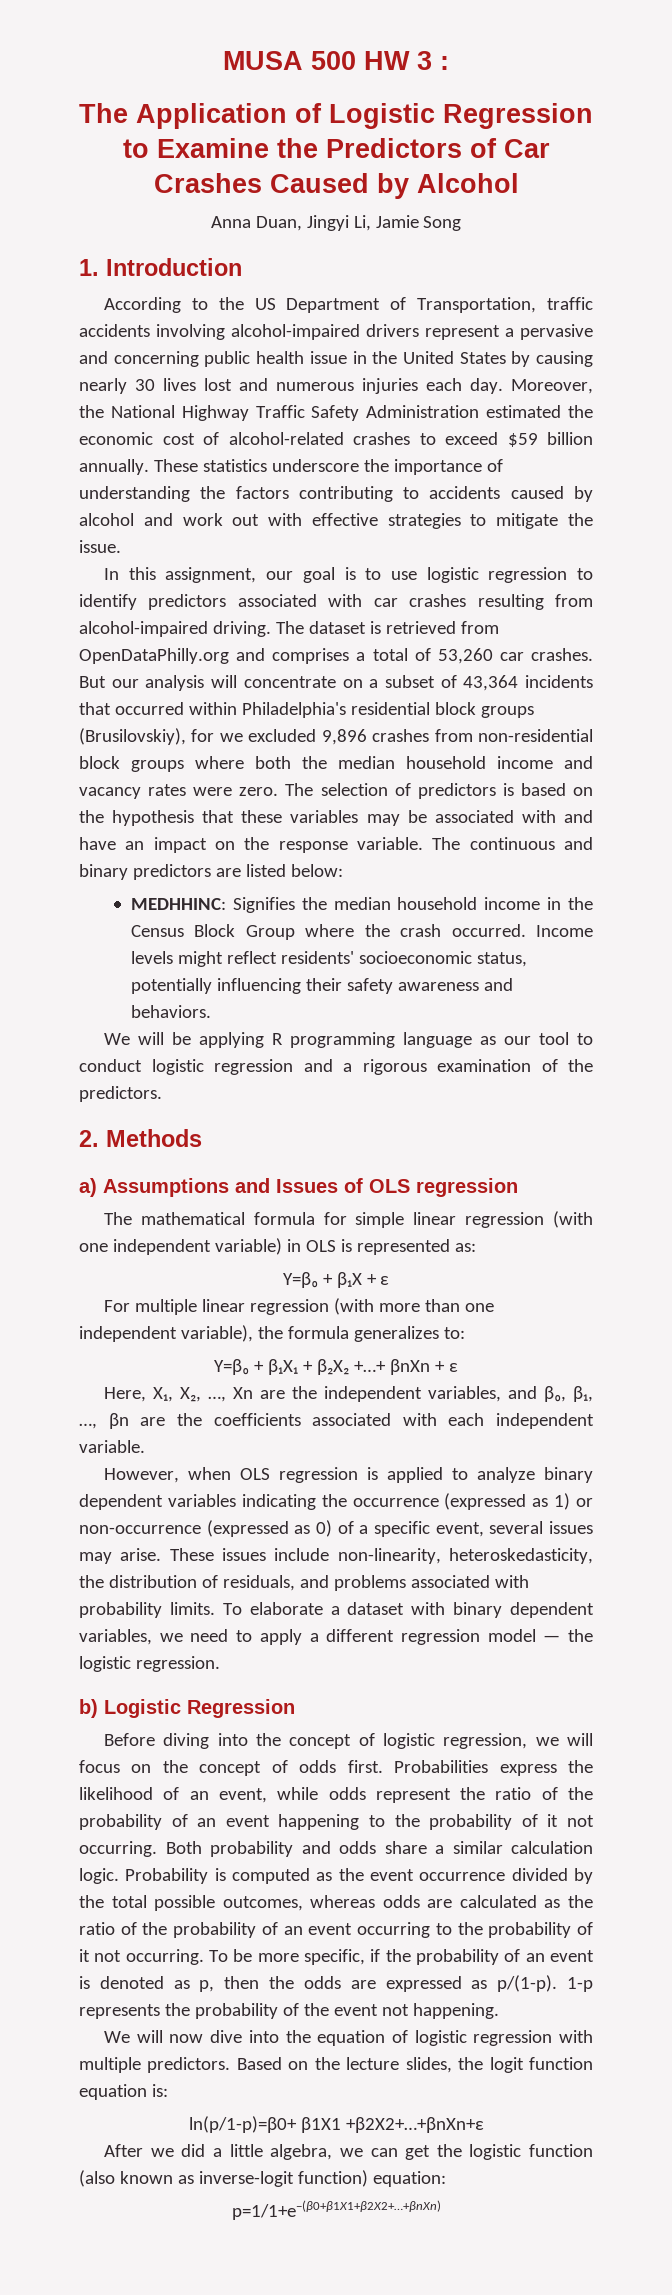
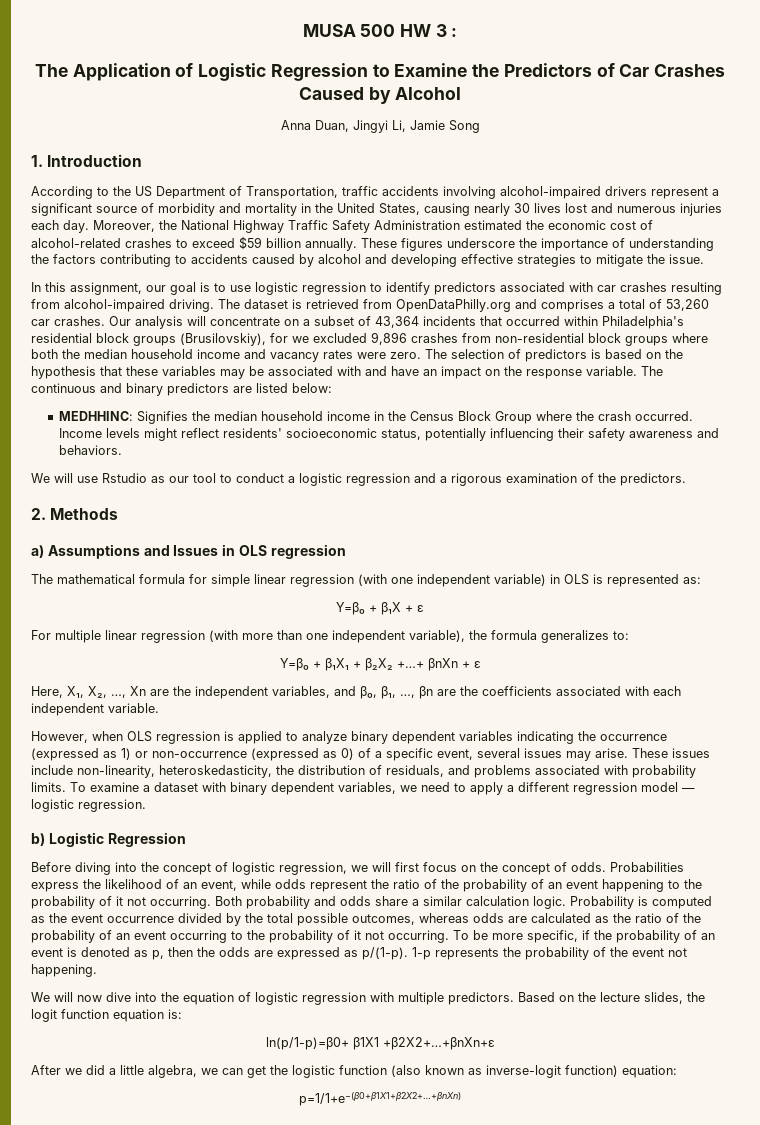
[520,324,593,340] [79,351,347,367] pervasive and concerning public health issue -> [31,203,297,216] significant source of morbidity and mortality
[459,351,531,367] States by -> [379,203,420,215] States,
[202,459,267,472] statistics -> [401,238,443,251] figures
[182,513,303,526] work out with -> [391,254,457,267] developing
[79,676,139,688] But our -> [109,316,131,326] Our
[172,1032,473,1048] be applying R programming language -> [77,473,147,483] use Rstudio
(142, 1065) none -> [288,476,295,483] a
[344,1178,363,1193] of -> [222,544,236,556] in
[249,1602,323,1615] elaborate -> [90,782,139,792] examine
[567,1629,593,1642] the -> (695, 790) none
(593, 1739) none -> [395,862,419,872] first
[299,1760,383,1773] odds first. -> [571,862,606,872] odds.

